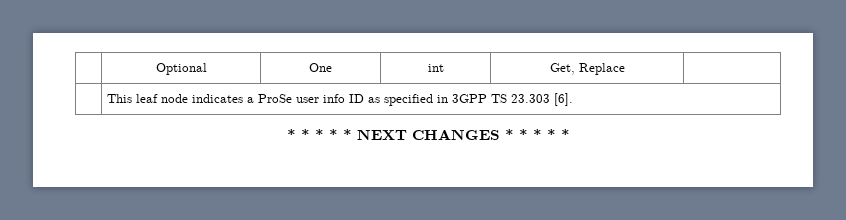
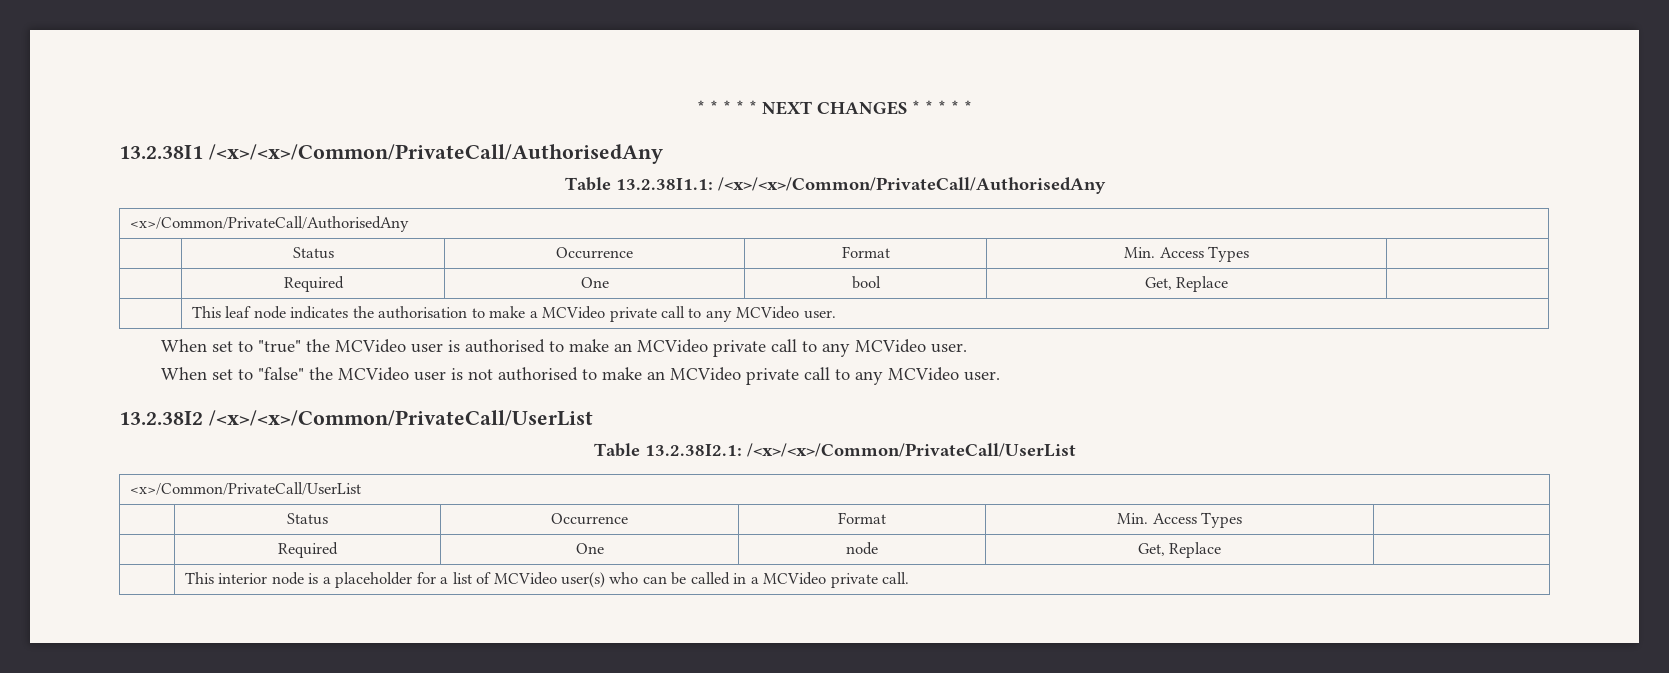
[155,63,207,75] [309,63,332,72] [427,64,444,72] [549,63,625,75] [107,93,574,106] | Optional | One | int | Get, Replace | // | This leaf node indicates a ProSe user info ID as specified in 3GPP TS 23.303 [6]. // -> (697, 107) none
(570, 134) none -> [119,144,663,164] [564,177,1106,194] [130,216,410,232] [292,247,334,259] [556,247,633,259] [841,246,890,258] [1124,246,1249,262] [283,276,344,292] [580,277,609,288] [851,276,881,289] [1144,276,1229,292] [192,306,836,322] [161,339,968,357] [161,367,1001,385] [119,410,593,426] [593,443,1076,457] [130,482,362,495] [287,513,328,525] [551,513,628,525] [838,512,886,524] [1117,512,1242,528] [278,542,338,558] [575,543,604,554] [846,542,878,555] [1137,542,1222,558] [185,572,910,588] // 13.2.38I1 /<x>/<x>/Common/PrivateCall/AuthorisedAny // Table 13.2.38I1.1: /<x>/<x>/Common/PrivateCall/AuthorisedAny // <x>/Common/PrivateCall/AuthorisedAny // | Status | Occurrence | Format | Min. Access Types | // | Required | One | bool | Get, Replace | // | This leaf node indicates the authorisation to make a MCVideo private call to any MCVideo user. // When set to "true" the MCVideo user is authorised to make an MCVideo private call to any MCVideo user. // When set to "false" the MCVideo user is not authorised to make an MCVideo private call to any MCVideo user. // 13.2.38I2 /<x>/<x>/Common/PrivateCall/UserList // Table 13.2.38I2.1: /<x>/<x>/Common/PrivateCall/UserList // <x>/Common/PrivateCall/UserList // | Status | Occurrence | Format | Min. Access Types | // | Required | One | node | Get, Replace | // | This interior node is a placeholder for a list of MCVideo user(s) who can be called in a MCVideo private call.

